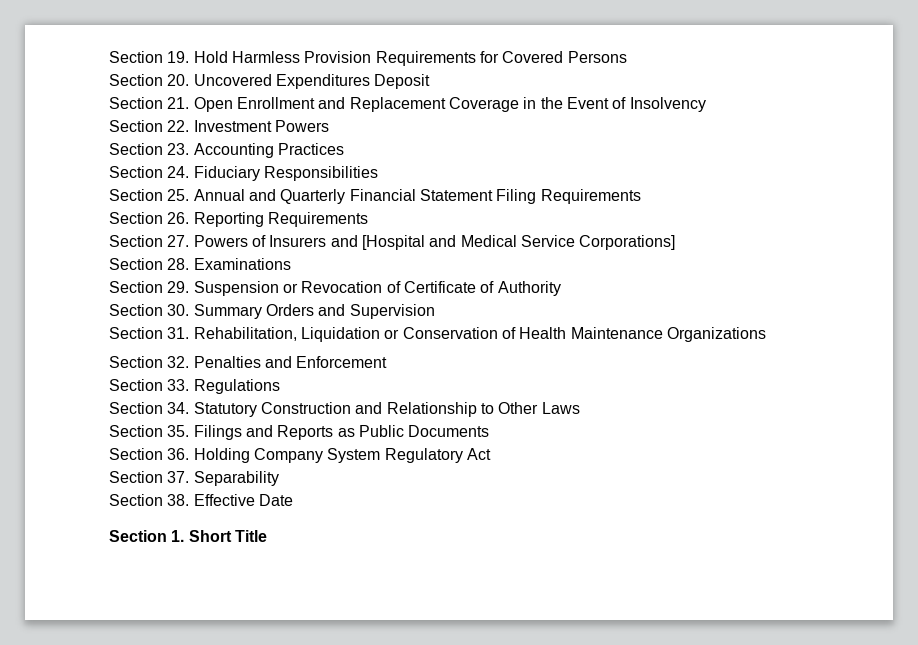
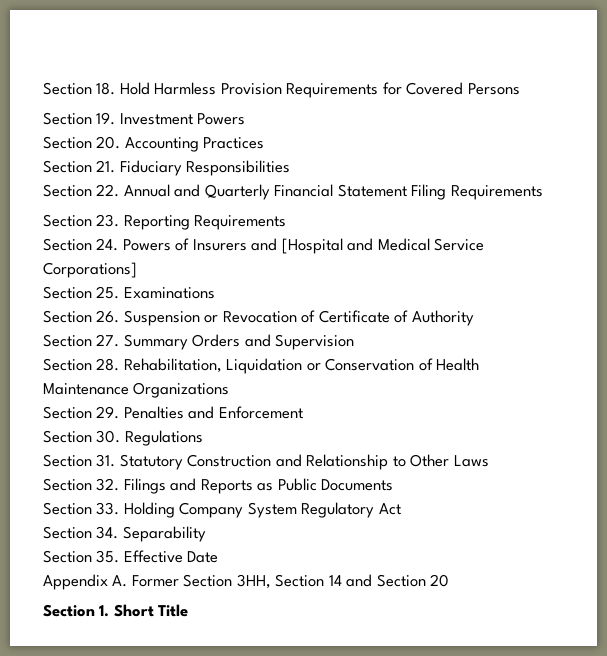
[109,51,190,63] Section 19. -> [43,82,116,95] Section 18.
[167,74,431,89] [109,97,706,112] [109,120,190,132] 20. Uncovered Expenditures Deposit // Section 21. Open Enrollment and Replacement Coverage in the Event of Insolvency // Section 22. -> [96,112,116,125] 19.
[167,143,190,155] 23. -> [96,136,121,149] 20.
[167,166,190,178] 24. -> [96,160,116,173] 21.
[167,189,190,201] 25. -> [96,184,120,197] 22.
[167,212,190,224] 26. -> [96,214,120,227] 23.
[167,235,190,247] 27. -> [96,238,119,251] 24.
[167,258,190,270] 28. -> [96,286,120,299] 25.
[167,281,190,293] 29. -> [96,310,120,323] 26.
[167,304,190,316] 30. -> [96,334,120,347] 27.
[167,327,190,339] 31. -> [96,358,120,371] 28.
[167,356,190,368] 32. -> [96,406,120,419] 29.
[167,379,190,391] 33. -> [96,430,121,443] 30.
[167,402,190,414] 34. -> [96,454,116,467] 31.
[167,425,190,437] 35. -> [96,478,120,491] 32.
[167,448,190,460] 36. -> [96,502,120,515] 33.
[167,471,190,483] 37. -> [96,526,119,539] 34.
[167,494,190,506] 38. -> [96,550,120,563] 35.
(293, 500) none -> [43,574,450,590] // Appendix A. Former Section 3HH, Section 14 and Section 20

